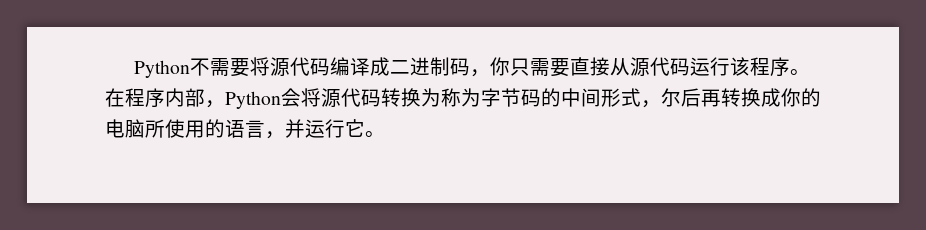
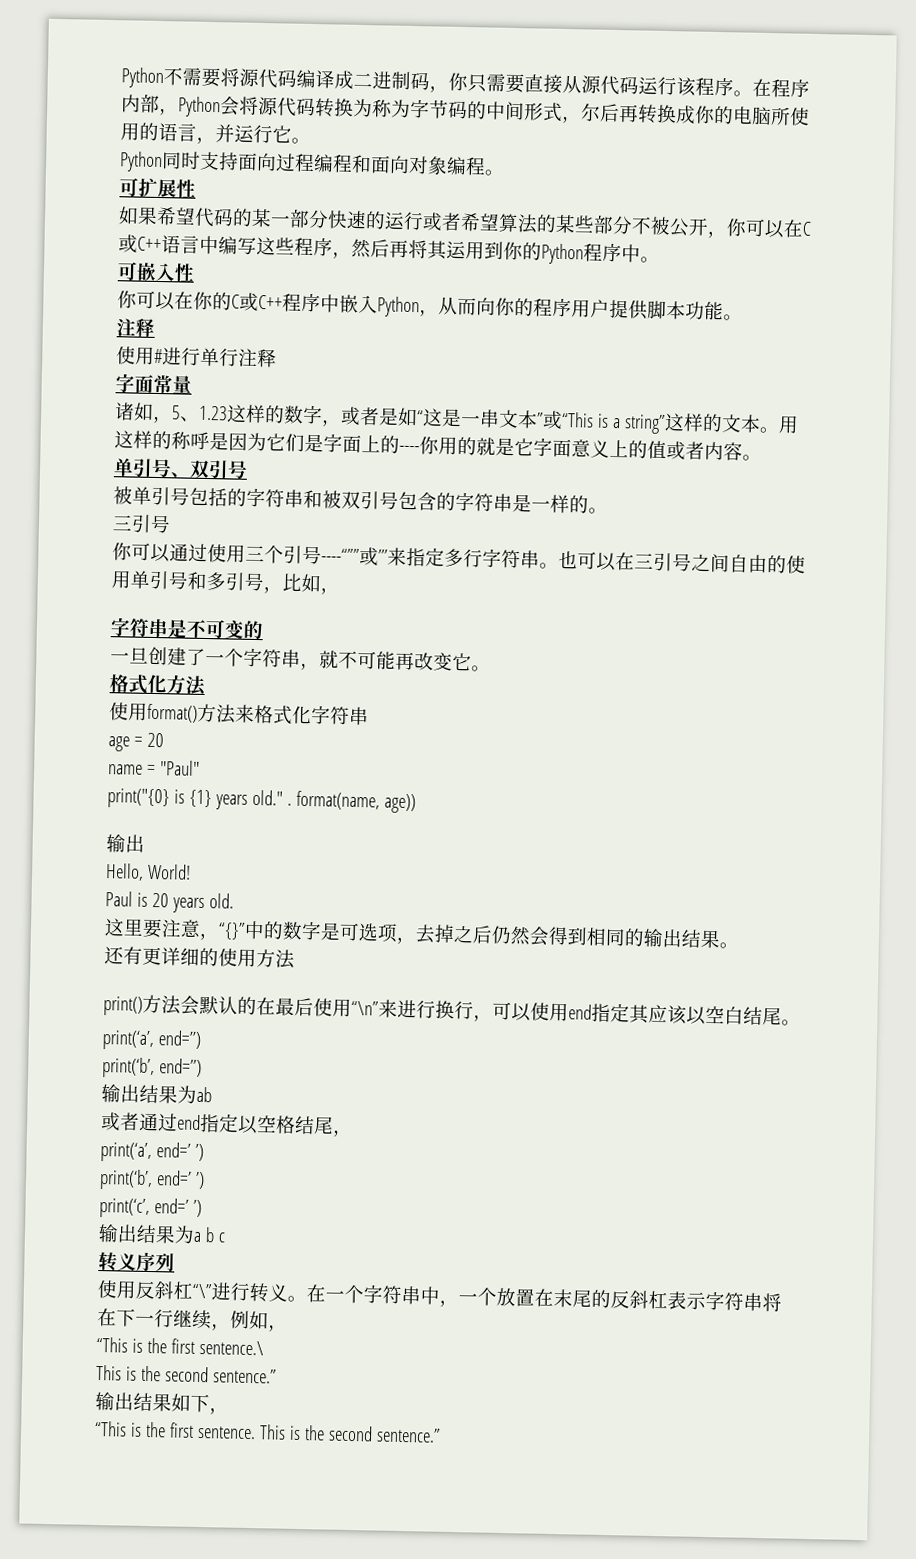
(385, 134) none -> [119,151,505,176] [119,177,196,199] [118,206,812,239] [118,234,660,265] [117,261,195,283] [117,290,743,321] [116,318,156,337] [116,346,277,368] [115,373,192,394] [115,402,799,435] [114,430,762,461] [113,458,248,480] [113,486,608,514] [112,514,171,534] [112,542,806,574] [111,570,340,595] [110,617,264,640] [110,646,491,672] [109,674,206,697] [109,702,369,726] [108,732,164,752] [108,760,200,776] [107,788,416,814] [106,834,145,853] [105,863,191,881] [105,891,234,914] [104,918,739,949] [104,946,295,969] [103,994,801,1026] [102,1030,201,1051] [102,1057,202,1079] [101,1084,212,1104] [101,1112,353,1137] [100,1142,204,1163] [99,1169,205,1191] [99,1198,202,1218] [98,1224,226,1244] [98,1251,175,1273] [97,1279,782,1312] [97,1307,288,1332] [96,1336,264,1356] [96,1364,277,1384] [95,1391,229,1415] [94,1420,441,1443] // Python同时支持面向过程编程和面向对象编程。 // 可扩展性 // 如果希望代码的某一部分快速的运行或者希望算法的某些部分不被公开，你可以在C或C++语言中编写这些程序，然后再将其运用到你的Python程序中。 // 可嵌入性 // 你可以在你的C或C++程序中嵌入Python，从而向你的程序用户提供脚本功能。 // 注释 // 使用#进行单行注释 // 字面常量 // 诸如，5、1.23这样的数字，或者是如“这是一串文本”或“This is a string”这样的文本。用这样的称呼是因为它们是字面上的----你用的就是它字面意义上的值或者内容。 // 单引号、双引号 // 被单引号包括的字符串和被双引号包含的字符串是一样的。 // 三引号 // 你可以通过使用三个引号----“””或’’’来指定多行字符串。也可以在三引号之间自由的使用单引号和多引号，比如， // 字符串是不可变的 // 一旦创建了一个字符串，就不可能再改变它。 // 格式化方法 // 使用format()方法来格式化字符串 // age = 20 // name = "Paul" // print("{0} is {1} years old." . format(name, age)) // 输出 // Hello, World! // Paul is 20 years old. // 这里要注意，“{}”中的数字是可选项，去掉之后仍然会得到相同的输出结果。 // 还有更详细的使用方法 // print()方法会默认的在最后使用“\n”来进行换行，可以使用end指定其应该以空白结尾。 // print(‘a’, end=’’) // print(‘b’, end=’’) // 输出结果为ab // 或者通过end指定以空格结尾， // print(‘a’, end=’ ’) // print(‘b’, end=’ ’) // print(‘c’, end=’ ’) // 输出结果为a b c // 转义序列 // 使用反斜杠“\”进行转义。在一个字符串中，一个放置在末尾的反斜杠表示字符串将在下一行继续，例如， // “This is the first sentence.\ // This is the second sentence.” // 输出结果如下， // “This is the first sentence. This is the second sentence.”

